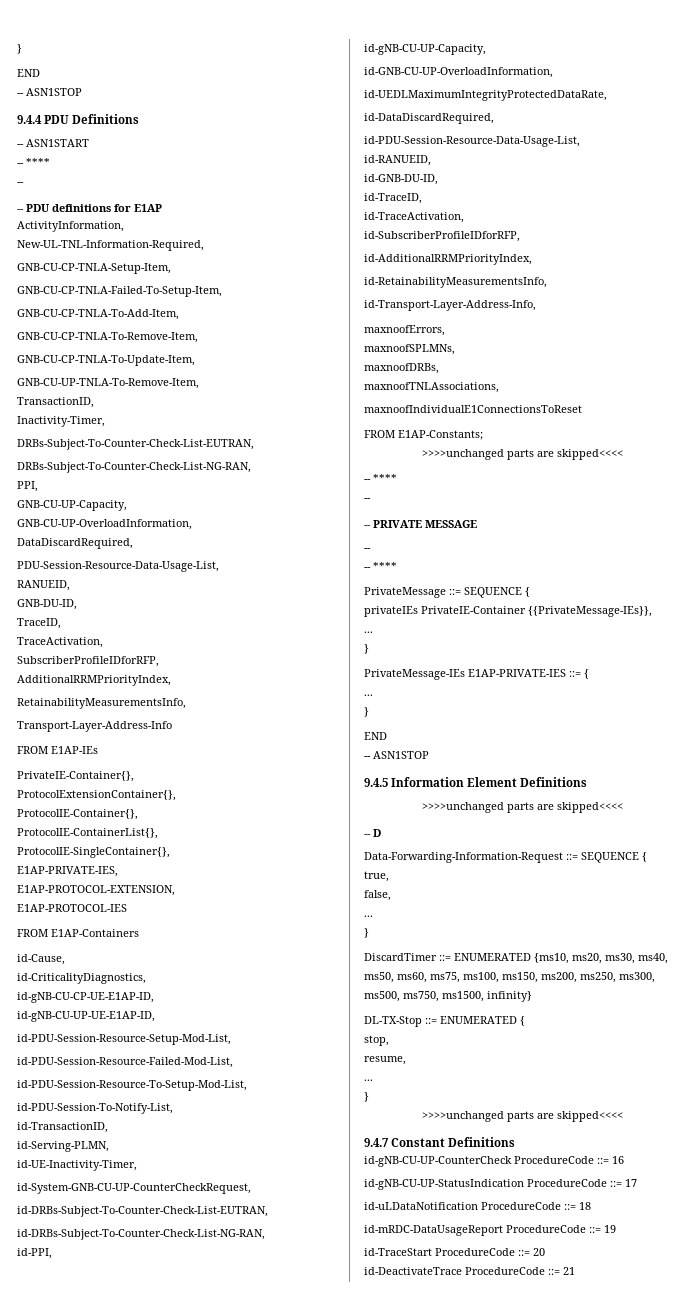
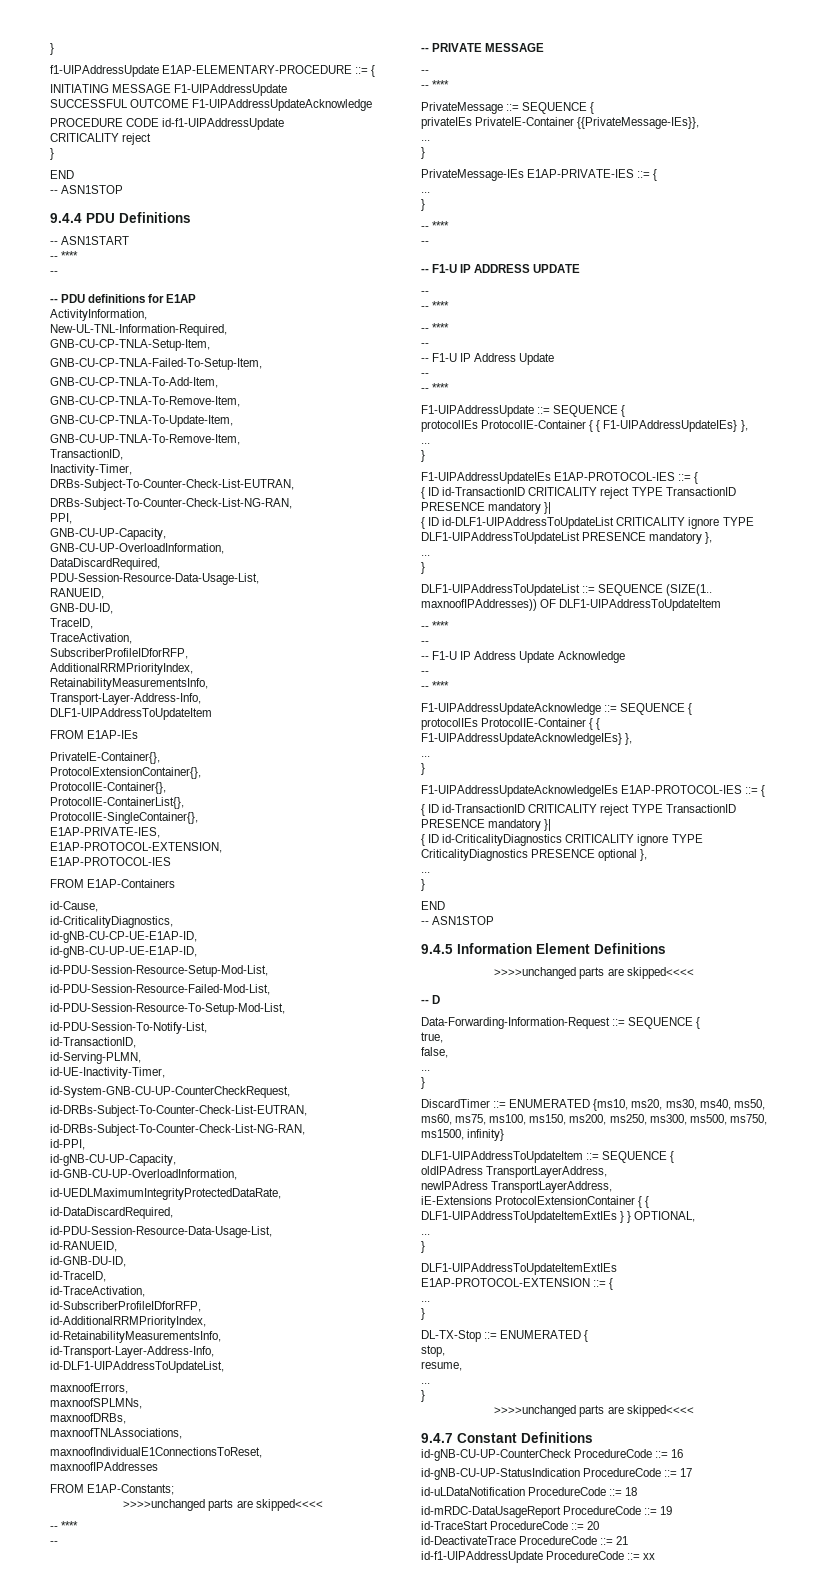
[17,44,22,54] } -> [50,43,54,55] [50,65,376,77] [50,84,288,96] [50,99,373,111] [50,118,285,130] [50,133,152,145] [50,148,54,160] } // f1-UIPAddressUpdate E1AP-ELEMENTARY-PROCEDURE ::= { // INITIATING MESSAGE F1-UIPAddressUpdate // SUCCESSFUL OUTCOME F1-UIPAddressUpdateAcknowledge // PROCEDURE CODE id-f1-UIPAddressUpdate // CRITICALITY reject // }
[17,721,172,732] Transport-Layer-Address-Info -> [50,693,201,705] [50,708,212,720] Transport-Layer-Address-Info, // DLF1-UIPAddressToUpdateItem
(536, 305) none -> [50,1361,224,1373] // id-DLF1-UIPAddressToUpdateList,
[364,405,582,413] maxnoofIndividualE1ConnectionsToReset -> [50,1447,262,1458] [50,1462,158,1471] maxnoofIndividualE1ConnectionsToReset, // maxnoofIPAddresses
(369, 712) none -> [421,221,450,230] [421,241,429,245] [421,264,581,273] [421,291,429,295] [421,301,450,310] [421,323,450,332] [421,343,429,347] [421,353,555,365] [421,373,429,377] [421,383,450,392] [421,405,626,417] [421,420,748,432] [421,443,430,444] [421,450,425,462] [421,472,699,484] [421,487,736,499] [421,502,552,514] [421,517,754,529] [421,532,713,544] [421,555,430,556] [421,562,425,574] [421,584,713,596] [421,599,722,611] [421,621,450,630] [421,641,429,645] [421,651,625,663] [421,671,429,675] [421,681,450,690] [421,703,693,715] [421,718,601,730] [421,733,633,745] [421,756,430,757] [421,763,425,775] [421,785,766,797] [421,804,736,816] [421,819,552,831] [421,834,703,846] [421,849,648,861] [421,872,430,873] [421,879,425,891] // -- **** // -- // -- F1-U IP ADDRESS UPDATE // -- // -- **** // -- **** // -- // -- F1-U IP Address Update // -- // -- **** // F1-UIPAddressUpdate ::= SEQUENCE { // protocolIEs ProtocolIE-Container { { F1-UIPAddressUpdateIEs} }, // ... // } // F1-UIPAddressUpdateIEs E1AP-PROTOCOL-IES ::= { // { ID id-TransactionID CRITICALITY reject TYPE TransactionID PRESENCE mandatory }| // { ID id-DLF1-UIPAddressToUpdateList CRITICALITY ignore TYPE DLF1-UIPAddressToUpdateList PRESENCE mandatory }, // ... // } // DLF1-UIPAddressToUpdateList ::= SEQUENCE (SIZE(1.. maxnoofIPAddresses)) OF DLF1-UIPAddressToUpdateItem // -- **** // -- // -- F1-U IP Address Update Acknowledge // -- // -- **** // F1-UIPAddressUpdateAcknowledge ::= SEQUENCE { // protocolIEs ProtocolIE-Container { { F1-UIPAddressUpdateAcknowledgeIEs} }, // ... // } // F1-UIPAddressUpdateAcknowledgeIEs E1AP-PROTOCOL-IES ::= { // { ID id-TransactionID CRITICALITY reject TYPE TransactionID PRESENCE mandatory }| // { ID id-CriticalityDiagnostics CRITICALITY ignore TYPE CriticalityDiagnostics PRESENCE optional }, // ... // }
(532, 996) none -> [421,1151,675,1163] [421,1166,608,1178] [421,1181,613,1193] [421,1196,650,1208] [421,1211,696,1223] [421,1234,430,1235] [421,1241,425,1253] [421,1263,617,1275] [421,1278,614,1290] [421,1301,430,1302] [421,1308,425,1320] // DLF1-UIPAddressToUpdateItem ::= SEQUENCE { // oldIPAdress TransportLayerAddress, // newIPAdress TransportLayerAddress, // iE-Extensions ProtocolExtensionContainer { { DLF1-UIPAddressToUpdateItemExtIEs } } OPTIONAL, // ... // } // DLF1-UIPAddressToUpdateItemExtIEs E1AP-PROTOCOL-EXTENSION ::= { // ... // }
(575, 1271) none -> [421,1551,656,1563] // id-f1-UIPAddressUpdate ProcedureCode ::= xx

